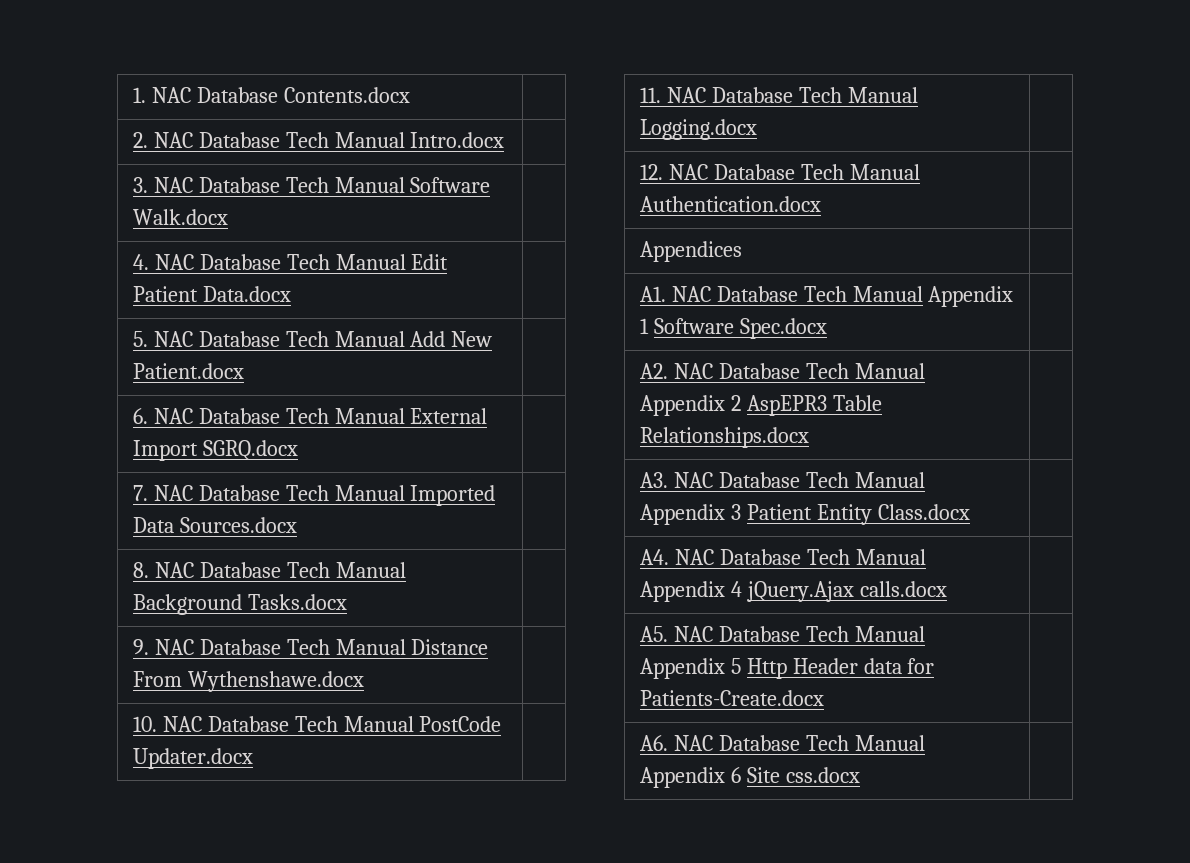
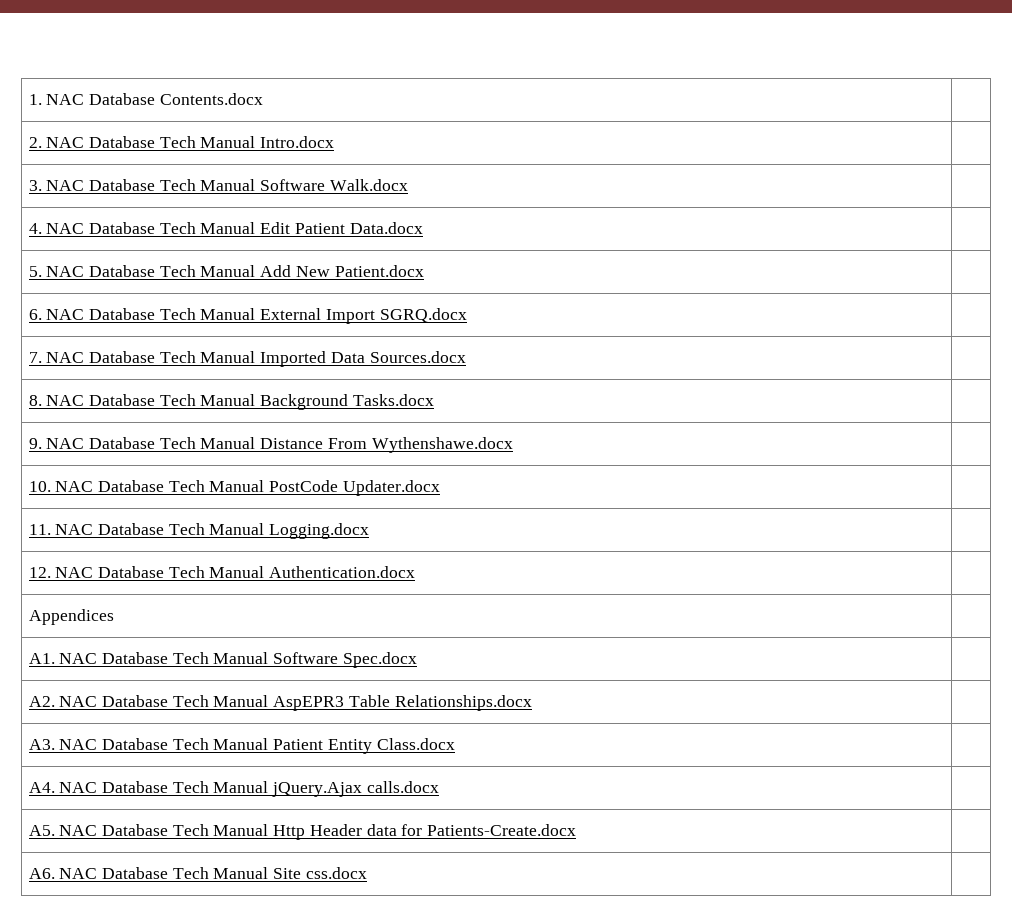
[928,286,1014,307] [639,318,649,334] Appendix 1 -> (269, 658) none
[639,395,741,416] Appendix 2 -> (269, 701) none
[639,504,741,525] Appendix 3 -> (269, 744) none
[639,581,742,602] Appendix 4 -> (269, 787) none
[639,658,741,679] Appendix 5 -> (269, 830) none
[639,767,741,788] Appendix 6 -> (269, 873) none

